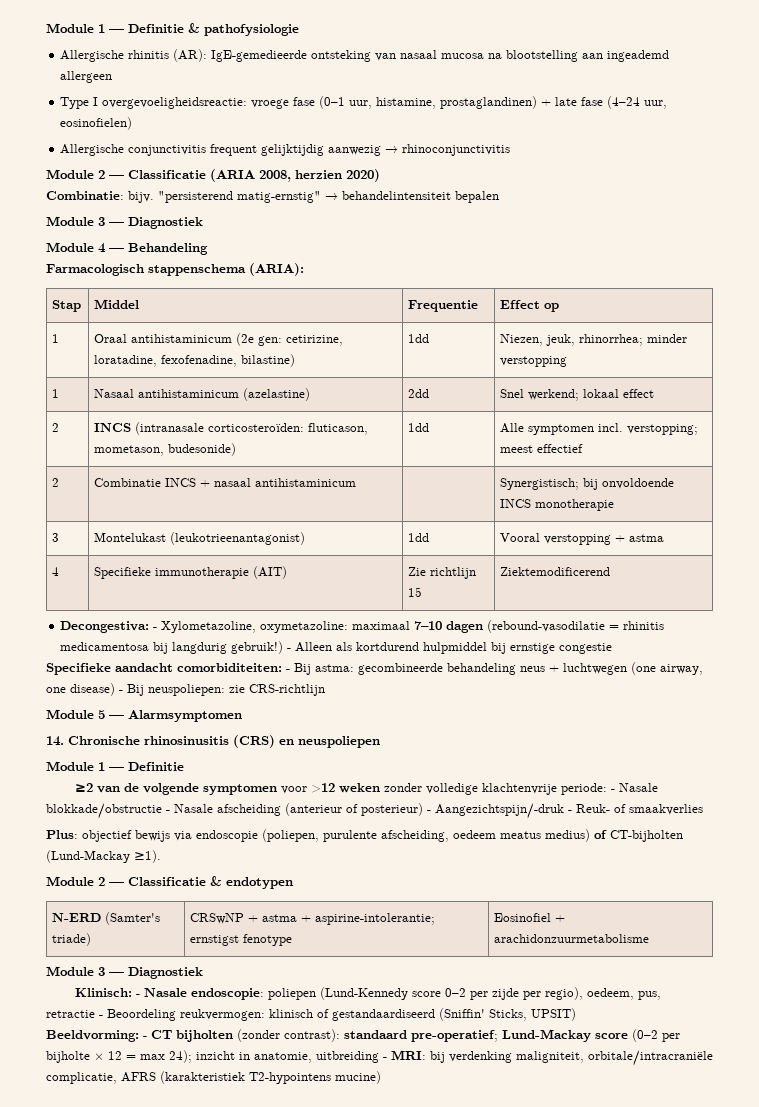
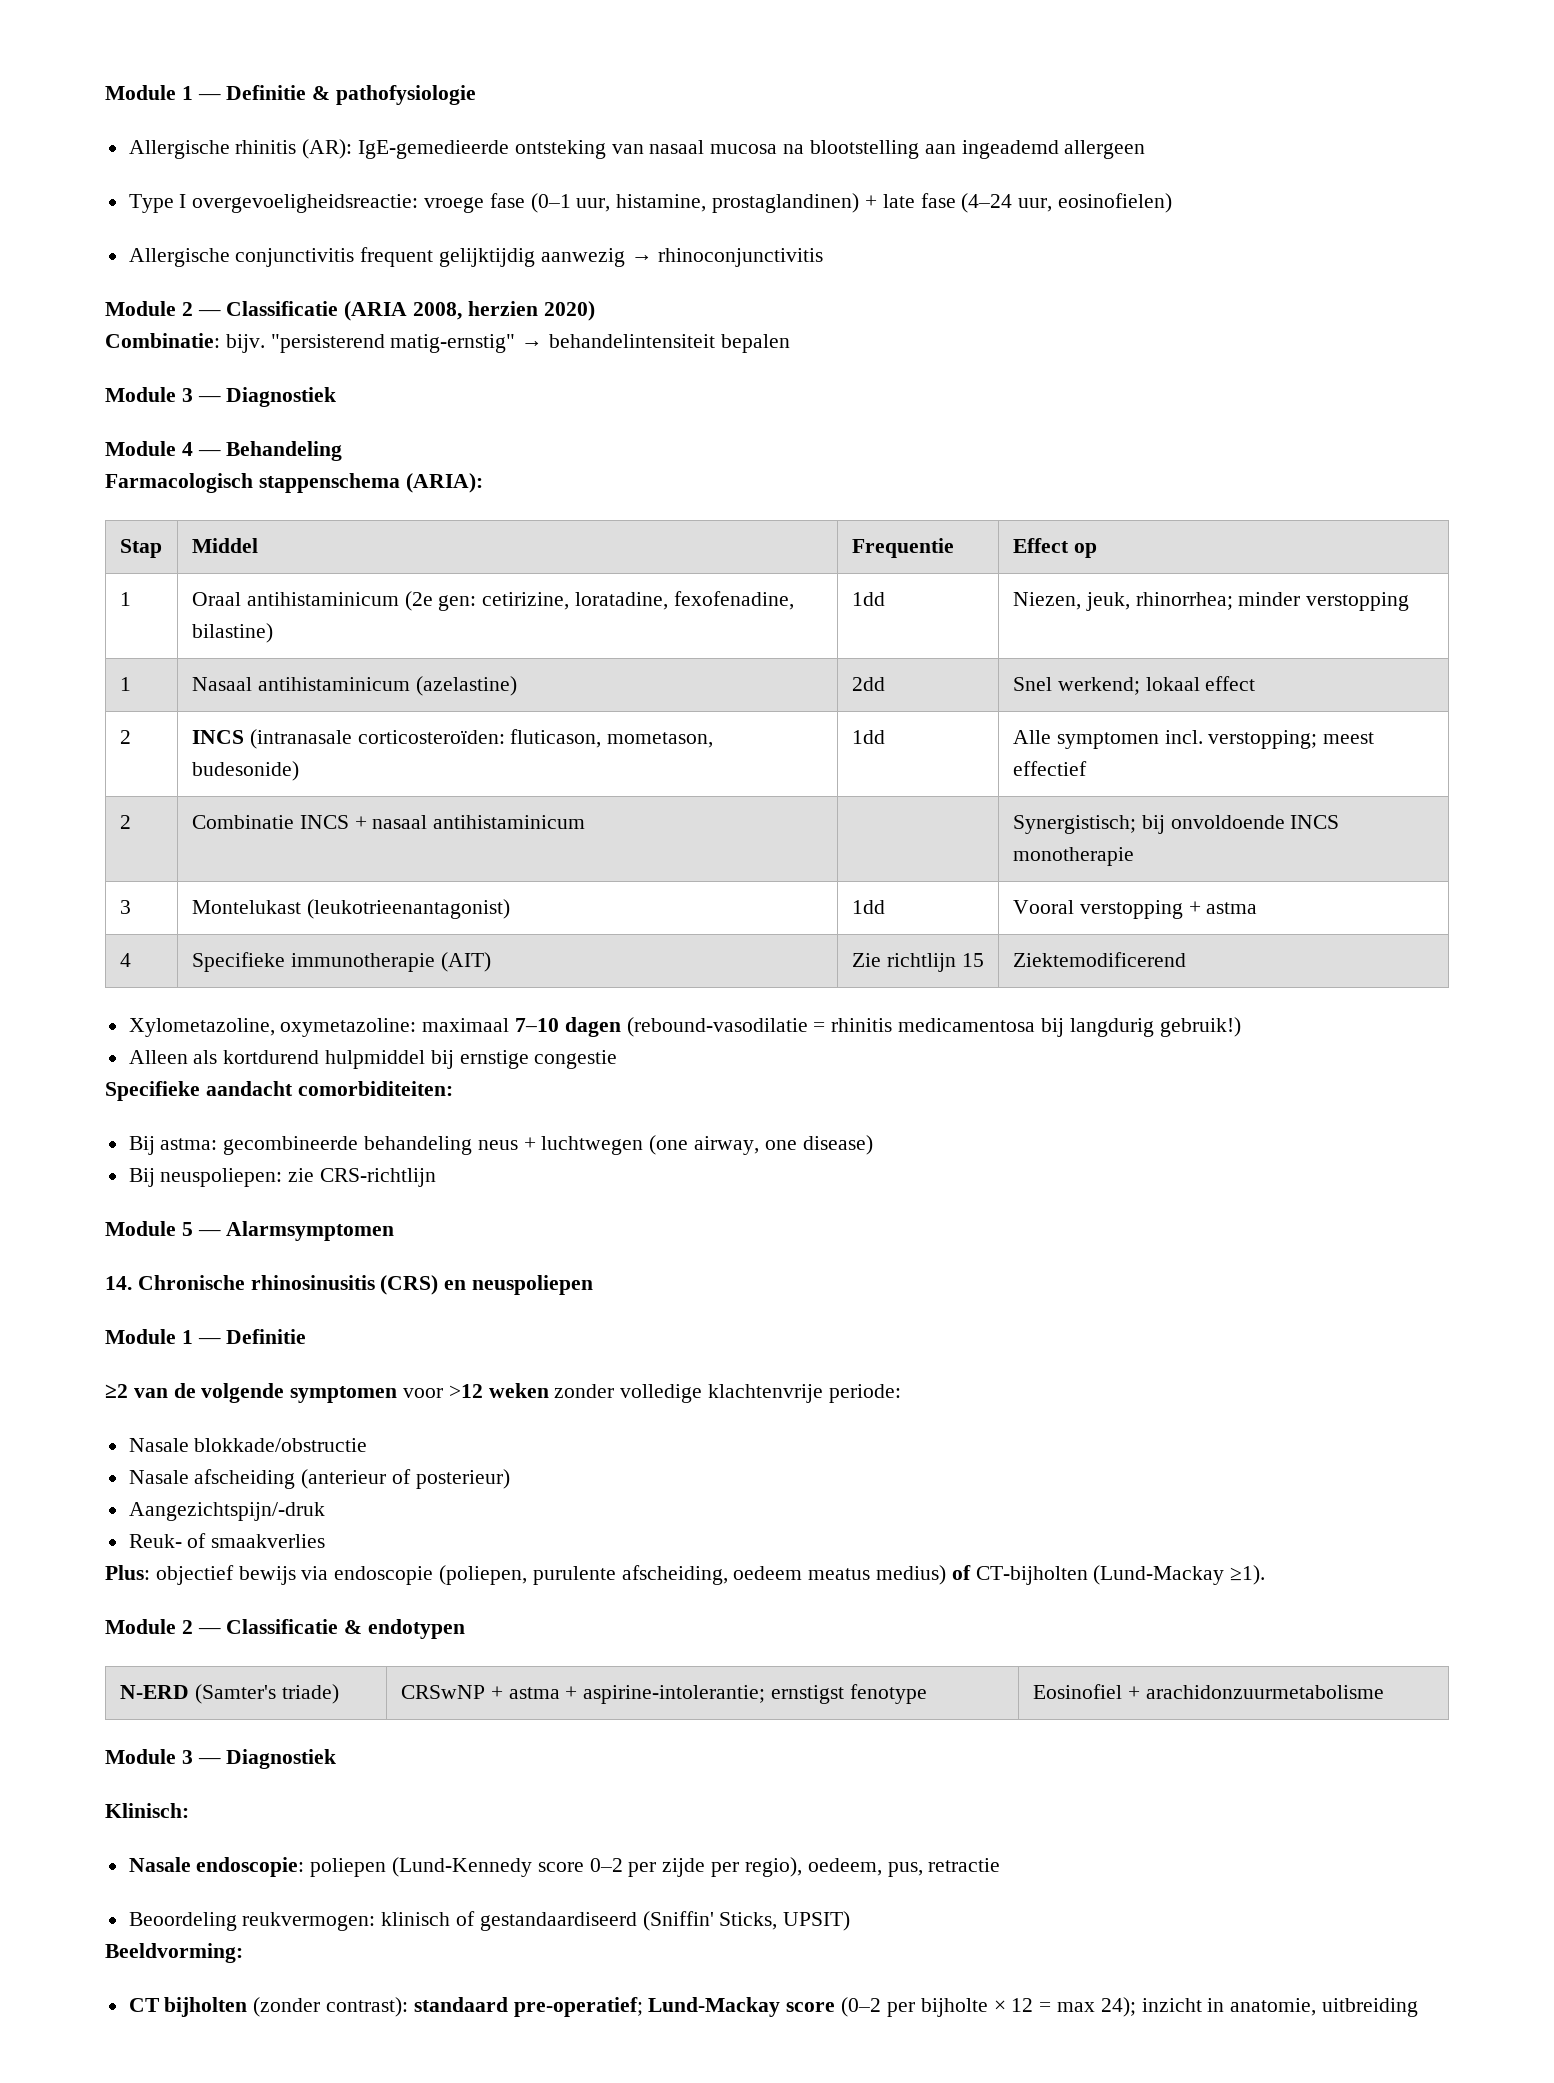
[60,621,158,633] Decongestiva: - -> (1186, 959) none
[287,648,292,651] - -> (1241, 1027) //
[286,669,290,672] - -> (453, 1088) //
[119,690,123,693] - -> (873, 1145) //
[611,789,616,792] - -> (901, 1393) //
[166,810,170,813] - -> (368, 1445) //
[427,810,431,813] - -> (510, 1479) //
[568,810,572,813] - -> (325, 1511) //
[136,994,141,997] - -> (189, 1810) //
[99,1015,103,1018] - -> (1001, 1865) //
[143,1036,147,1039] - -> (243, 1953) //
[383,1050,713,1066] [46,1071,381,1084] - MRI: bij verdenking maligniteit, orbitale/intracraniële complicatie, AFRS (karakteristiek T2-hypointens mucine) -> (1418, 2007) none

